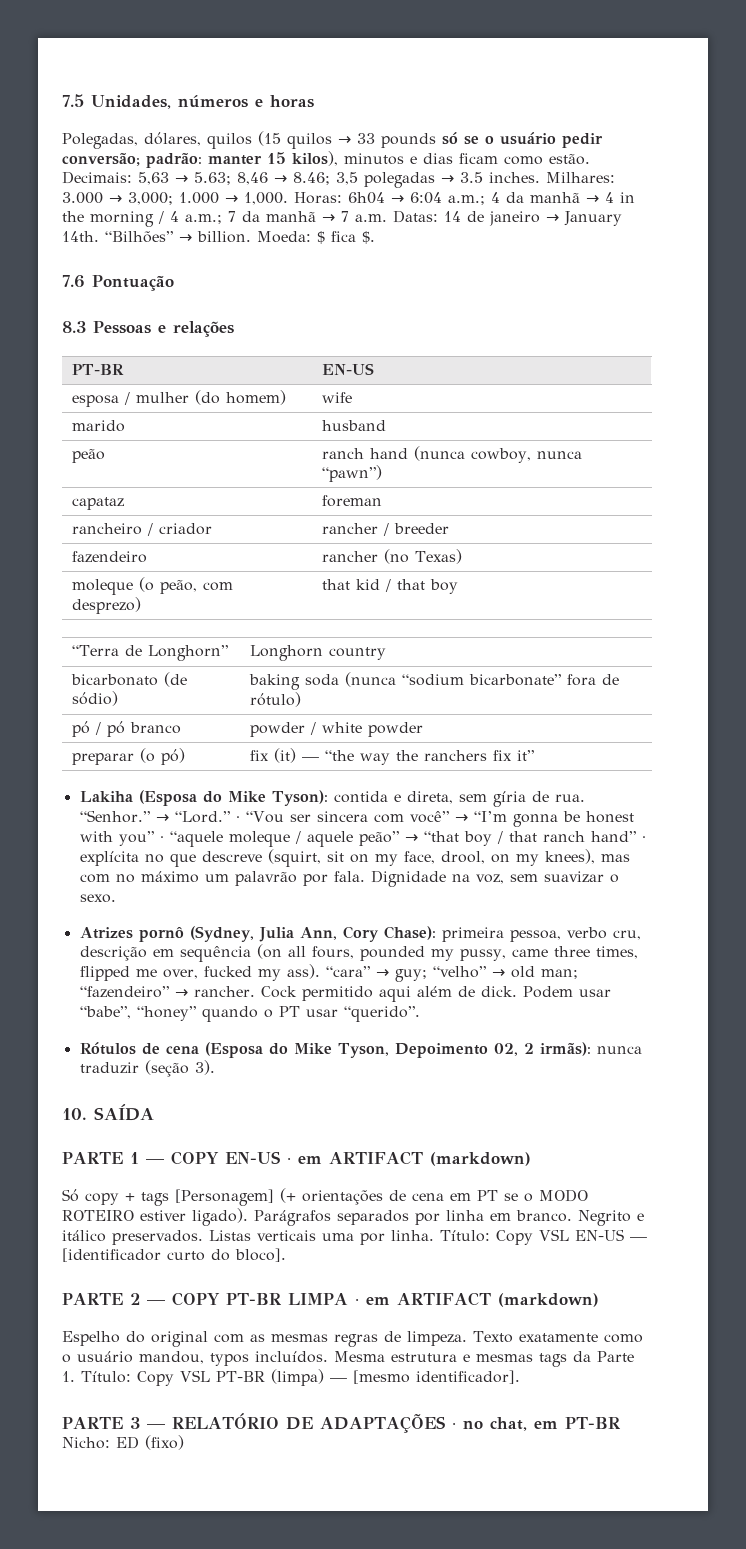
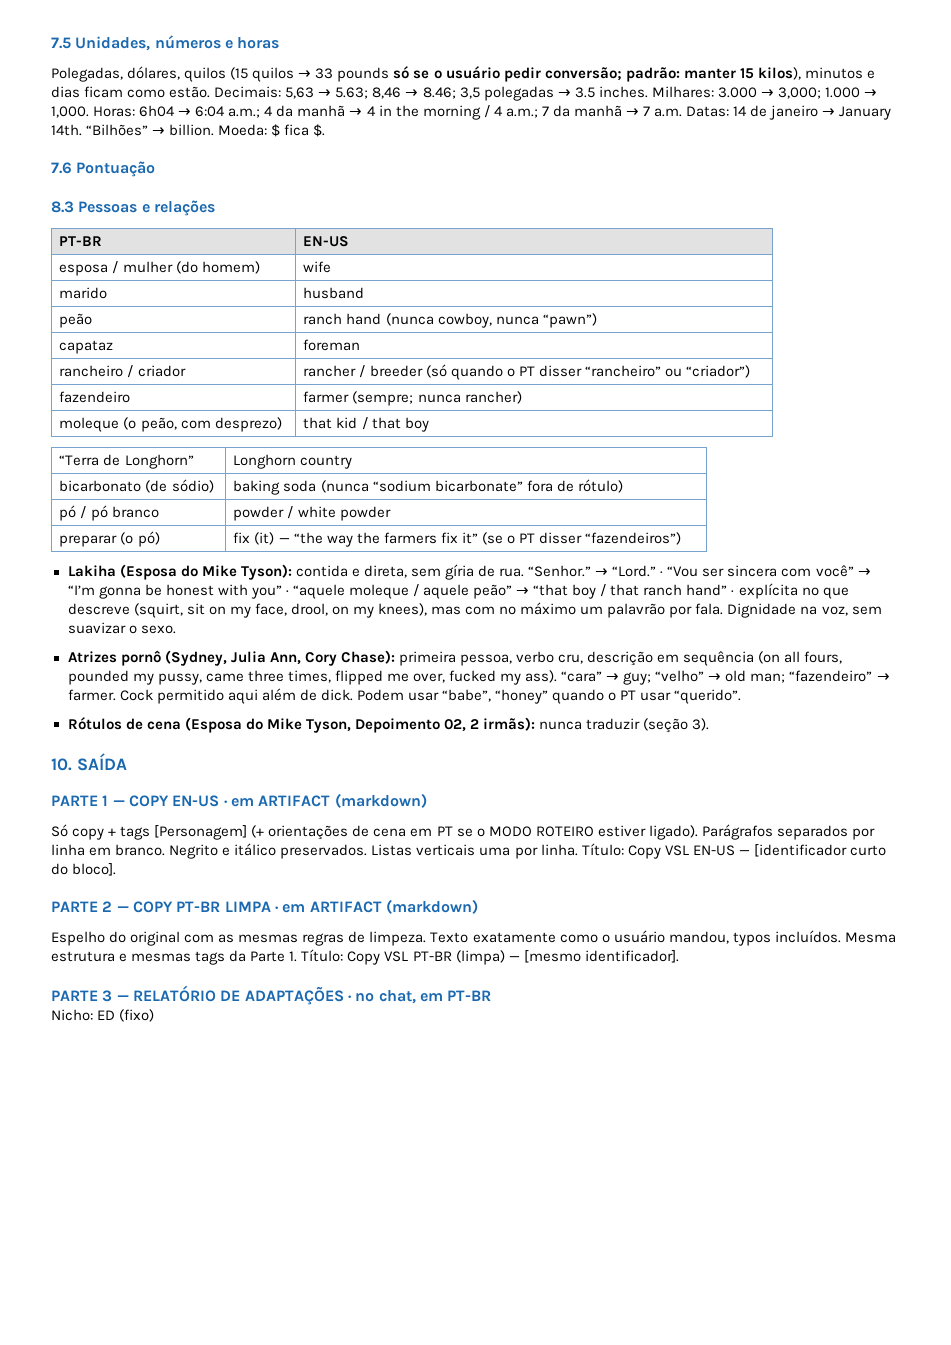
[71,551,147,563] [321,549,462,564] // fazendeiro | rancher (no Texas) -> [425,364,750,380] [59,391,131,403] [303,391,522,406] (só quando o PT disser “rancheiro” ou “criador”) // fazendeiro | farmer (sempre; nunca rancher)
[423,750,487,761] ranchers -> [383,532,437,544] farmers
(534, 755) none -> [481,532,682,545] (se o PT disser “fazendeiros”)
[193,986,255,997] rancher. -> [67,689,116,701] farmer.

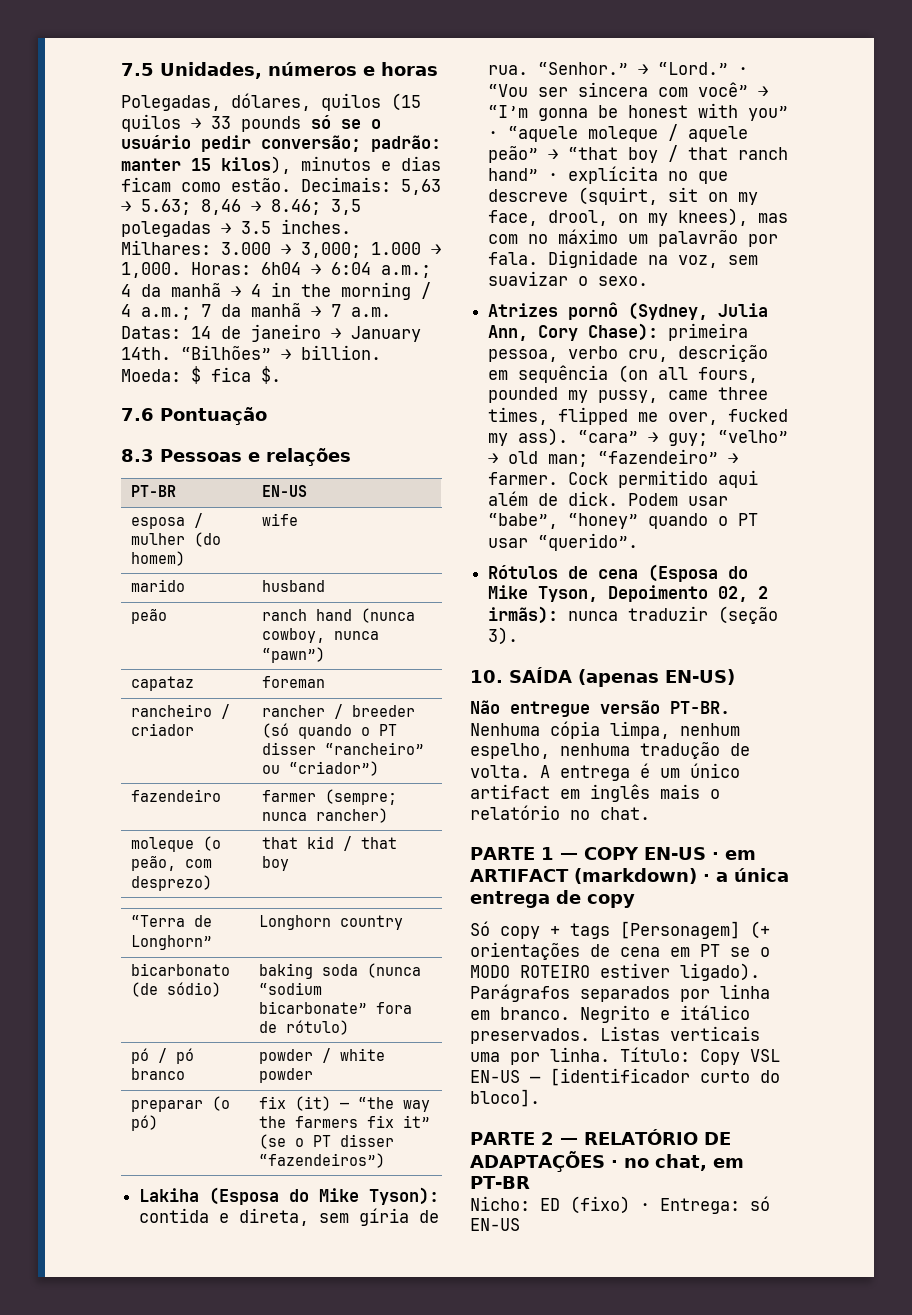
(127, 762) none -> [578,669,735,687] [470,700,730,717] [470,721,740,739] [470,742,750,759] [470,763,740,781] [470,784,720,802] [470,805,650,820] (apenas EN-US) // Não entregue versão PT-BR. Nenhuma cópia limpa, nenhum espelho, nenhuma tradução de volta. A entrega é um único artifact em inglês mais o relatório no chat.
(427, 800) none -> [702,868,789,882] [470,890,635,908] · a única entrega de copy
[132,899,478,914] [51,930,896,946] [51,949,679,965] [51,990,129,1002] COPY PT-BR LIMPA · em ARTIFACT (markdown) // Espelho do original com as mesmas regras de limpeza. Texto exatamente como o usuário mandou, typos incluídos. Mesma estrutura e mesmas tags da Parte 1. Título: Copy VSL PT-BR (limpa) — [mesmo identificador]. // PARTE 3 — -> (578, 1141) none
(155, 1015) none -> [640,1196,770,1214] [470,1218,520,1231] · Entrega: só EN-US

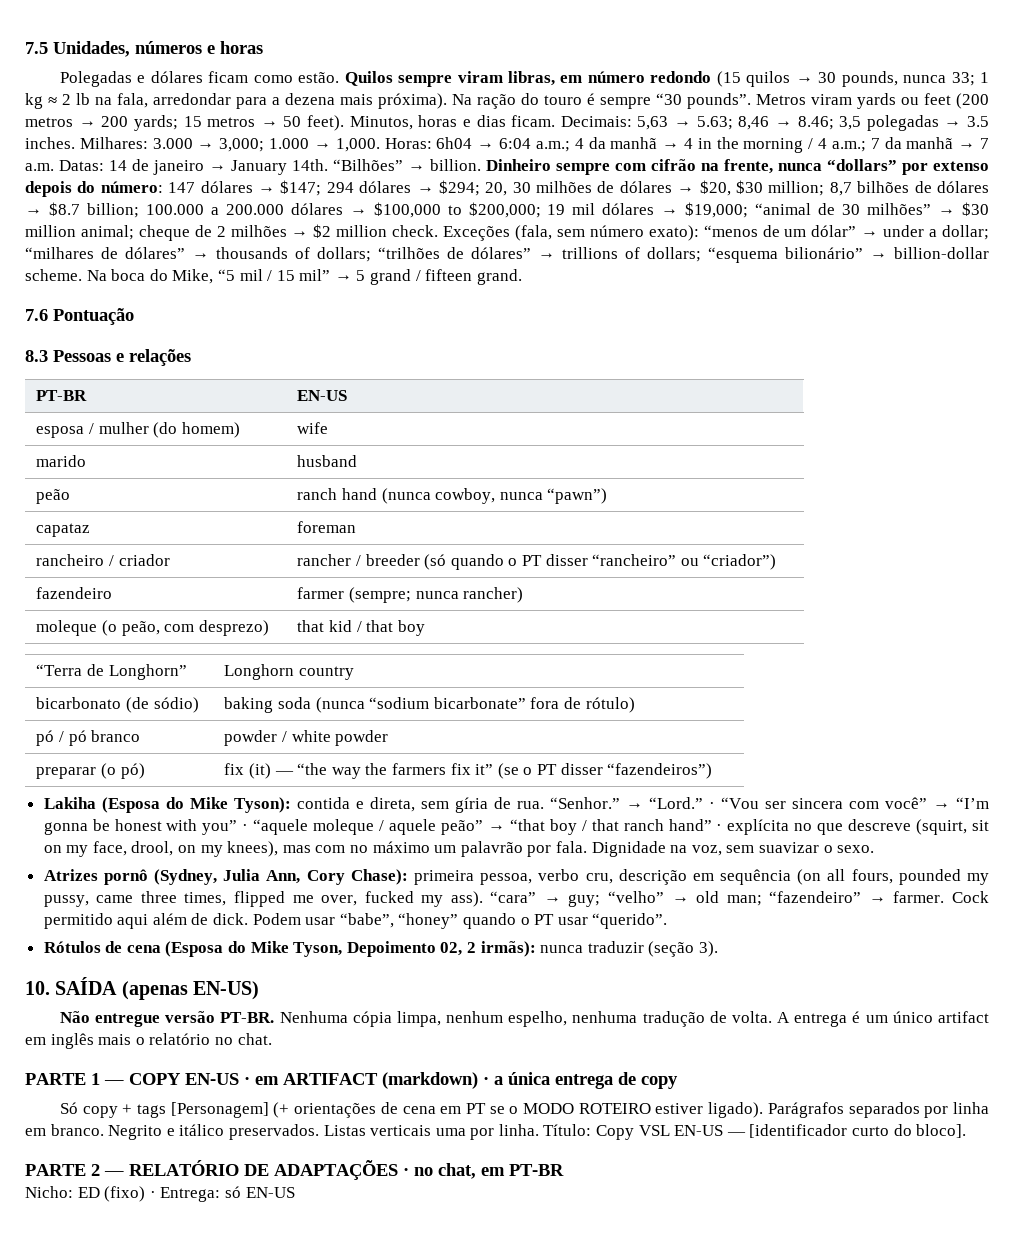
[121,93,421,111] [121,114,381,132] [121,135,441,152] [121,156,441,174] [121,177,291,192] Polegadas, dólares, quilos (15 quilos → 33 pounds só se o usuário pedir conversão; padrão: manter 15 kilos), minutos e dias ficam como estão. -> [59,71,990,87] [25,93,989,109] [25,115,556,131] Polegadas e dólares ficam como estão. Quilos sempre viram libras, em número redondo (15 quilos → 30 pounds, nunca 33; 1 kg ≈ 2 lb na fala, arredondar para a dezena mais próxima). Na ração do touro é sempre “30 pounds”. Metros viram yards ou feet (200 metros → 200 yards; 15 metros → 50 feet). Minutos, horas e dias ficam.
[121,366,281,384] Moeda: $ fica $. -> [486,159,989,175] [25,180,990,197] [25,202,990,218] [25,224,989,241] [25,247,989,263] [25,269,522,285] Dinheiro sempre com cifrão na frente, nunca “dollars” por extenso depois do número: 147 dólares → $147; 294 dólares → $294; 20, 30 milhões de dólares → $20, $30 million; 8,7 bilhões de dólares → $8.7 billion; 100.000 a 200.000 dólares → $100,000 to $200,000; 19 mil dólares → $19,000; “animal de 30 milhões” → $30 million animal; cheque de 2 milhões → $2 million check. Exceções (fala, sem número exato): “menos de um dólar” → under a dollar; “milhares de dólares” → thousands of dollars; “trilhões de dólares” → trillions of dollars; “esquema bilionário” → billion-dollar scheme. Na boca do Mike, “5 mil / 15 mil” → 5 grand / fifteen grand.

